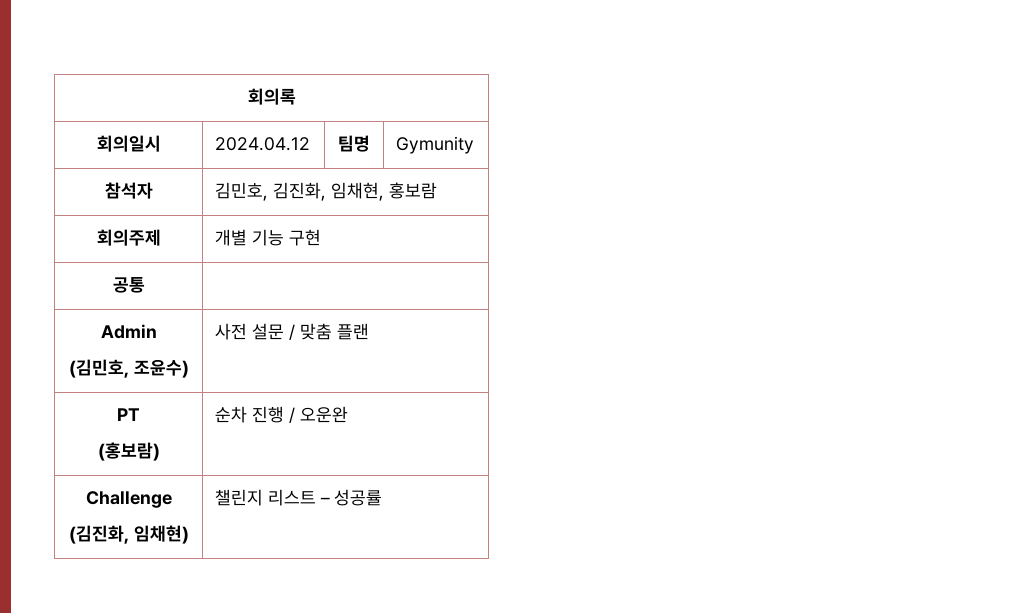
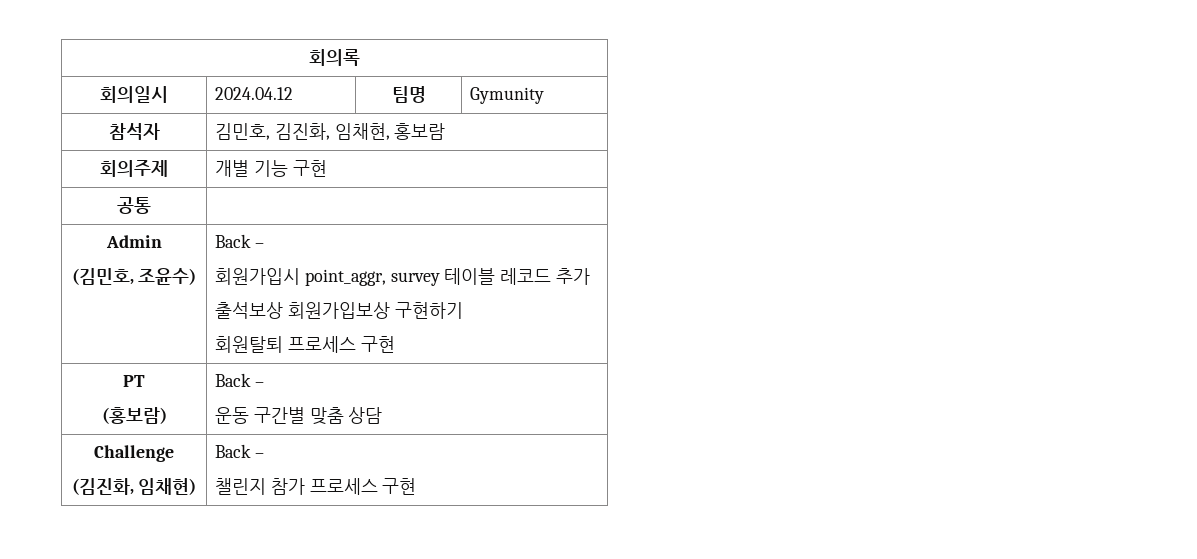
[214,323,369,340] [117,408,140,421] [97,442,160,461] [214,406,348,423] [85,491,172,508] [68,525,189,544] [214,489,382,506] 사전 설문 / 맞춤 플랜 // PT // (홍보람) | 순차 진행 / 오운완 // Challenge // (김진화, 임채현) | 챌린지 리스트 – 성공률 -> [214,234,264,248] [214,268,591,286] [214,302,463,319] [214,336,395,353] [123,375,145,387] [101,407,167,424] [214,373,264,387] [214,407,383,425] [94,445,174,462] [71,478,197,495] [214,444,264,458] [214,478,417,495] Back – // 회원가입시 point_aggr, survey 테이블 레코드 추가 // 출석보상 회원가입보상 구현하기 // 회원탈퇴 프로세스 구현 // PT // (홍보람) | Back – // 운동 구간별 맞춤 상담 // Challenge // (김진화, 임채현) | Back – // 챌린지 참가 프로세스 구현

